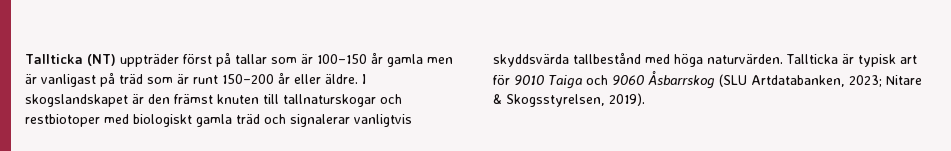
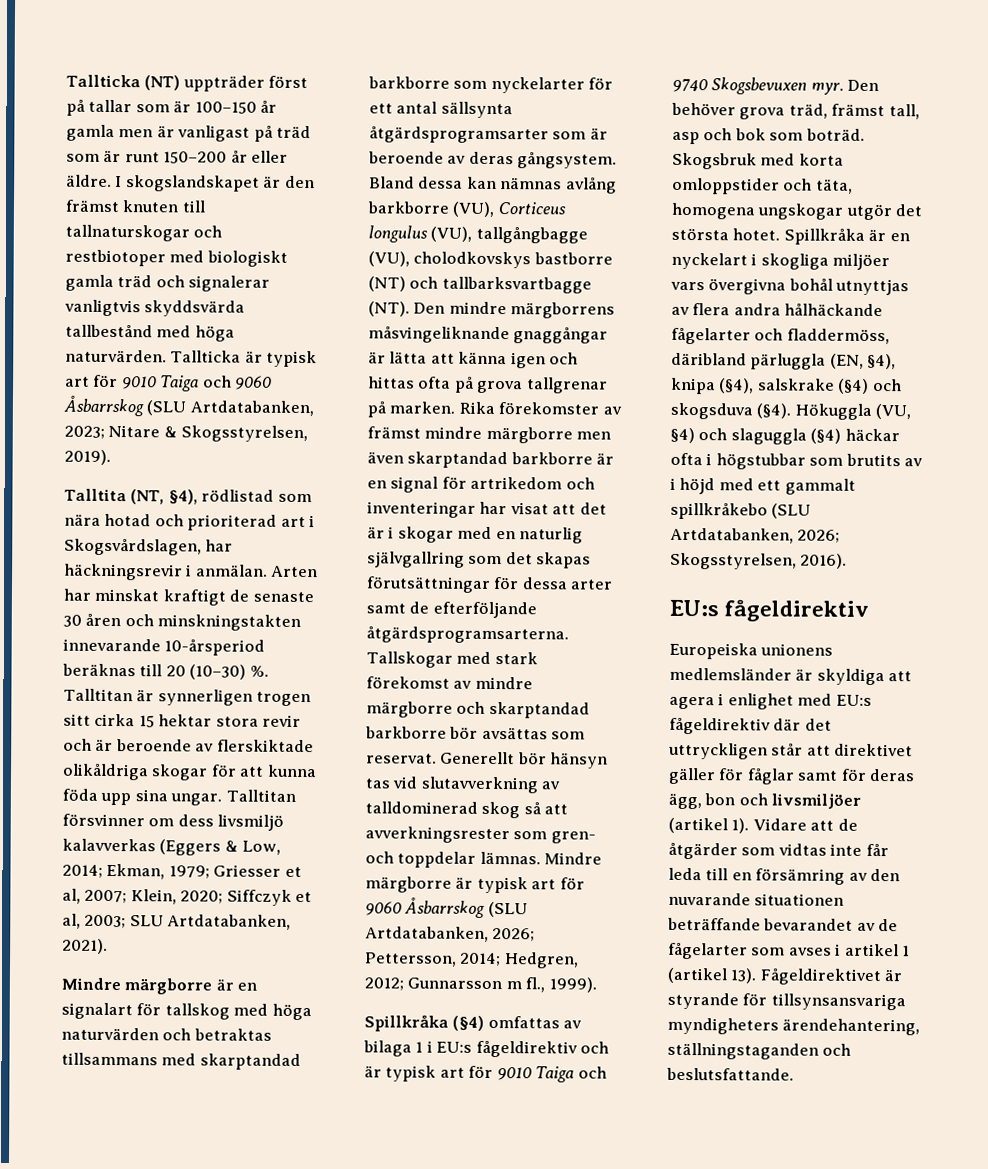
(645, 99) none -> [64,488,312,505] [64,513,316,531] [64,538,234,556] [64,563,319,581] [63,588,314,606] [63,613,302,631] [63,638,266,656] [62,663,269,680] [63,688,312,707] [63,713,302,728] [63,738,314,753] [62,763,317,781] [62,788,296,806] [62,813,285,831] [62,838,282,856] [62,863,302,880] [62,888,313,906] [62,913,292,930] [62,938,108,954] [61,977,258,995] [61,1002,312,1021] [61,1027,272,1041] [61,1052,301,1070] [368,76,614,94] [369,101,513,119] [369,126,608,144] [368,151,618,169] [369,176,617,194] [367,201,567,217] [368,225,588,244] [368,251,613,269] [368,276,592,294] [368,301,616,319] [368,326,609,344] [368,351,579,369] [368,376,608,394] [367,401,622,418] [367,426,612,444] [367,451,615,469] [367,476,595,493] [367,501,607,518] [367,526,584,544] [367,551,592,569] [366,576,614,593] [366,601,537,619] [366,626,569,644] [366,651,538,668] [366,676,533,690] [366,701,590,719] [365,726,586,740] [366,751,609,769] [365,776,561,794] [365,801,569,819] [365,826,596,844] [365,851,603,868] [365,876,585,894] [365,897,528,918] [365,926,536,942] [364,952,579,969] [364,977,597,993] [364,1014,583,1032] [363,1040,610,1058] [364,1065,607,1083] [672,77,880,95] [671,102,920,120] [672,128,865,145] [672,152,844,170] [672,177,853,195] [671,202,923,221] [671,228,910,245] [671,252,891,271] [670,278,910,296] [671,303,884,317] [671,327,890,345] [671,352,897,370] [671,377,902,395] [670,402,912,420] [670,427,900,445] [670,452,924,470] [670,477,856,495] [670,502,812,520] [670,527,841,544] [670,552,848,570] [669,599,870,622] [669,642,834,660] [669,667,913,686] [669,693,872,710] [669,717,832,735] [668,742,914,760] [668,767,916,785] [668,792,862,810] [668,817,858,834] [668,842,889,860] [668,867,901,885] [668,892,845,906] [667,917,899,932] [668,942,911,960] [667,967,903,986] [667,992,906,1011] [667,1017,921,1036] [667,1042,852,1060] [666,1067,794,1081] // Talltita (NT, §4), rödlistad som nära hotad och prioriterad art i Skogsvårdslagen, har häckningsrevir i anmälan. Arten har minskat kraftigt de senaste 30 åren och minskningstakten innevarande 10-årsperiod beräknas till 20 (10–30) %. Talltitan är synnerligen trogen sitt cirka 15 hektar stora revir och är beroende av flerskiktade olikåldriga skogar för att kunna föda upp sina ungar. Talltitan försvinner om dess livsmiljö kalavverkas (Eggers & Low, 2014; Ekman, 1979; Griesser et al, 2007; Klein, 2020; Siffczyk et al, 2003; SLU Artdatabanken, 2021). // Mindre märgborre är en signalart för tallskog med höga naturvärden och betraktas tillsammans med skarptandad barkborre som nyckelarter för ett antal sällsynta åtgärdsprogramsarter som är beroende av deras gångsystem. Bland dessa kan nämnas avlång barkborre (VU), Corticeus longulus (VU), tallgångbagge (VU), cholodkovskys bastborre (NT) och tallbarksvartbagge (NT). Den mindre märgborrens måsvingeliknande gnaggångar är lätta att känna igen och hittas ofta på grova tallgrenar på marken. Rika förekomster av främst mindre märgborre men även skarptandad barkborre är en signal för artrikedom och inventeringar har visat att det är i skogar med en naturlig självgallring som det skapas förutsättningar för dessa arter samt de efterföljande åtgärdsprogramsarterna. Tallskogar med stark förekomst av mindre märgborre och skarptandad barkborre bör avsättas som reservat. Generellt bör hänsyn tas vid slutavverkning av talldominerad skog så att avverkningsrester som gren- och toppdelar lämnas. Mindre märgborre är typisk art för 9060 Åsbarrskog (SLU Artdatabanken, 2026; Pettersson, 2014; Hedgren, 2012; Gunnarsson m fl., 1999). // Spillkråka (§4) omfattas av bilaga 1 i EU:s fågeldirektiv och är typisk art för 9010 Taiga och 9740 Skogsbevuxen myr. Den behöver grova träd, främst tall, asp och bok som boträd. Skogsbruk med korta omloppstider och täta, homogena ungskogar utgör det största hotet. Spillkråka är en nyckelart i skogliga miljöer vars övergivna bohål utnyttjas av flera andra hålhäckande fågelarter och fladdermöss, däribland pärluggla (EN, §4), knipa (§4), salskrake (§4) och skogsduva (§4). Hökuggla (VU, §4) och slaguggla (§4) häckar ofta i högstubbar som brutits av i höjd med ett gammalt spillkråkebo (SLU Artdatabanken, 2026; Skogsstyrelsen, 2016). // EU:s fågeldirektiv // Europeiska unionens medlemsländer är skyldiga att agera i enlighet med EU:s fågeldirektiv där det uttryckligen står att direktivet gäller för fåglar samt för deras ägg, bon och livsmiljöer (artikel 1). Vidare att de åtgärder som vidtas inte får leda till en försämring av den nuvarande situationen beträffande bevarandet av de fågelarter som avses i artikel 1 (artikel 13). Fågeldirektivet är styrande för tillsynsansvariga myndigheters ärendehantering, ställningstaganden och beslutsfattande.

